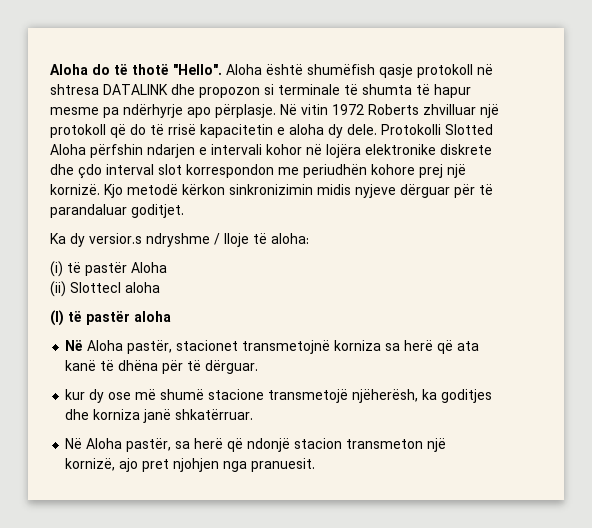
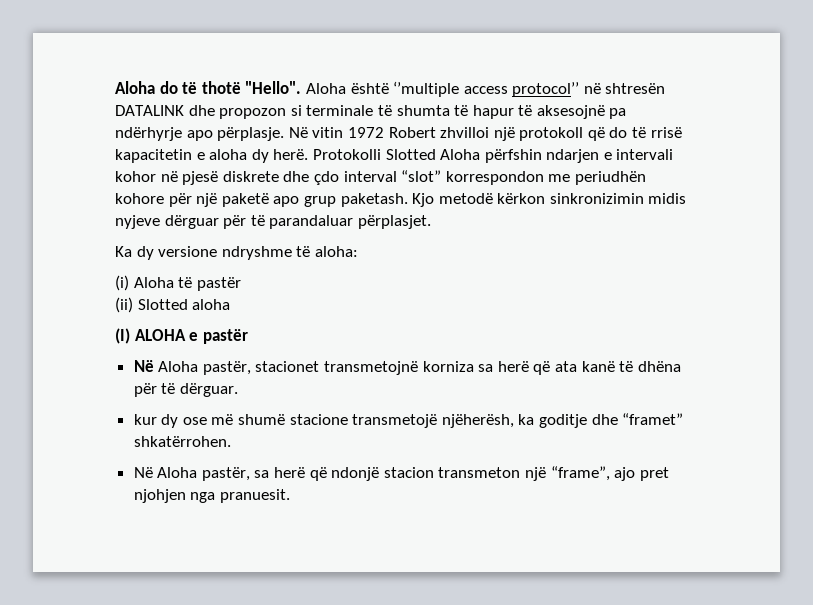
[307,64,493,78] [50,84,99,95] shumëfish qasje protokoll në shtresa -> [393,81,666,97] ‘’multiple access protocol’’ në shtresën
[50,107,99,115] mesme -> [518,105,605,119] të aksesojnë
[368,104,476,115] Roberts zhvilluar -> [388,127,490,138] Robert zhvilloi
[347,124,377,135] dele. -> [273,149,309,160] herë.
[326,144,436,158] lojëra elektronike -> [182,171,219,185] pjesë
[158,164,182,175] slot -> [401,170,442,182] “slot”
[419,164,466,178] [50,184,100,195] prej një kornizë. -> [168,193,408,207] për një paketë apo grup paketash.
[131,204,184,218] goditjet. -> [357,215,431,229] përplasjet.
[89,233,249,247] versior.s ndryshme / lloje -> [158,246,292,260] versione ndryshme
[67,262,167,276] të pastër Aloha -> [133,277,241,291] Aloha të pastër
[70,282,121,293] Slottecl -> [137,299,188,310] Slotted
[68,311,171,325] të pastër aloha -> [134,329,248,344] ALOHA e pastër
[441,389,493,403] [65,409,254,423] goditjes dhe korniza janë shkatërruar. -> [539,413,684,428] [133,436,231,447] goditje dhe “framet” shkatërrohen.
[65,458,116,471] kornizë, -> [550,466,610,481] “frame”,

